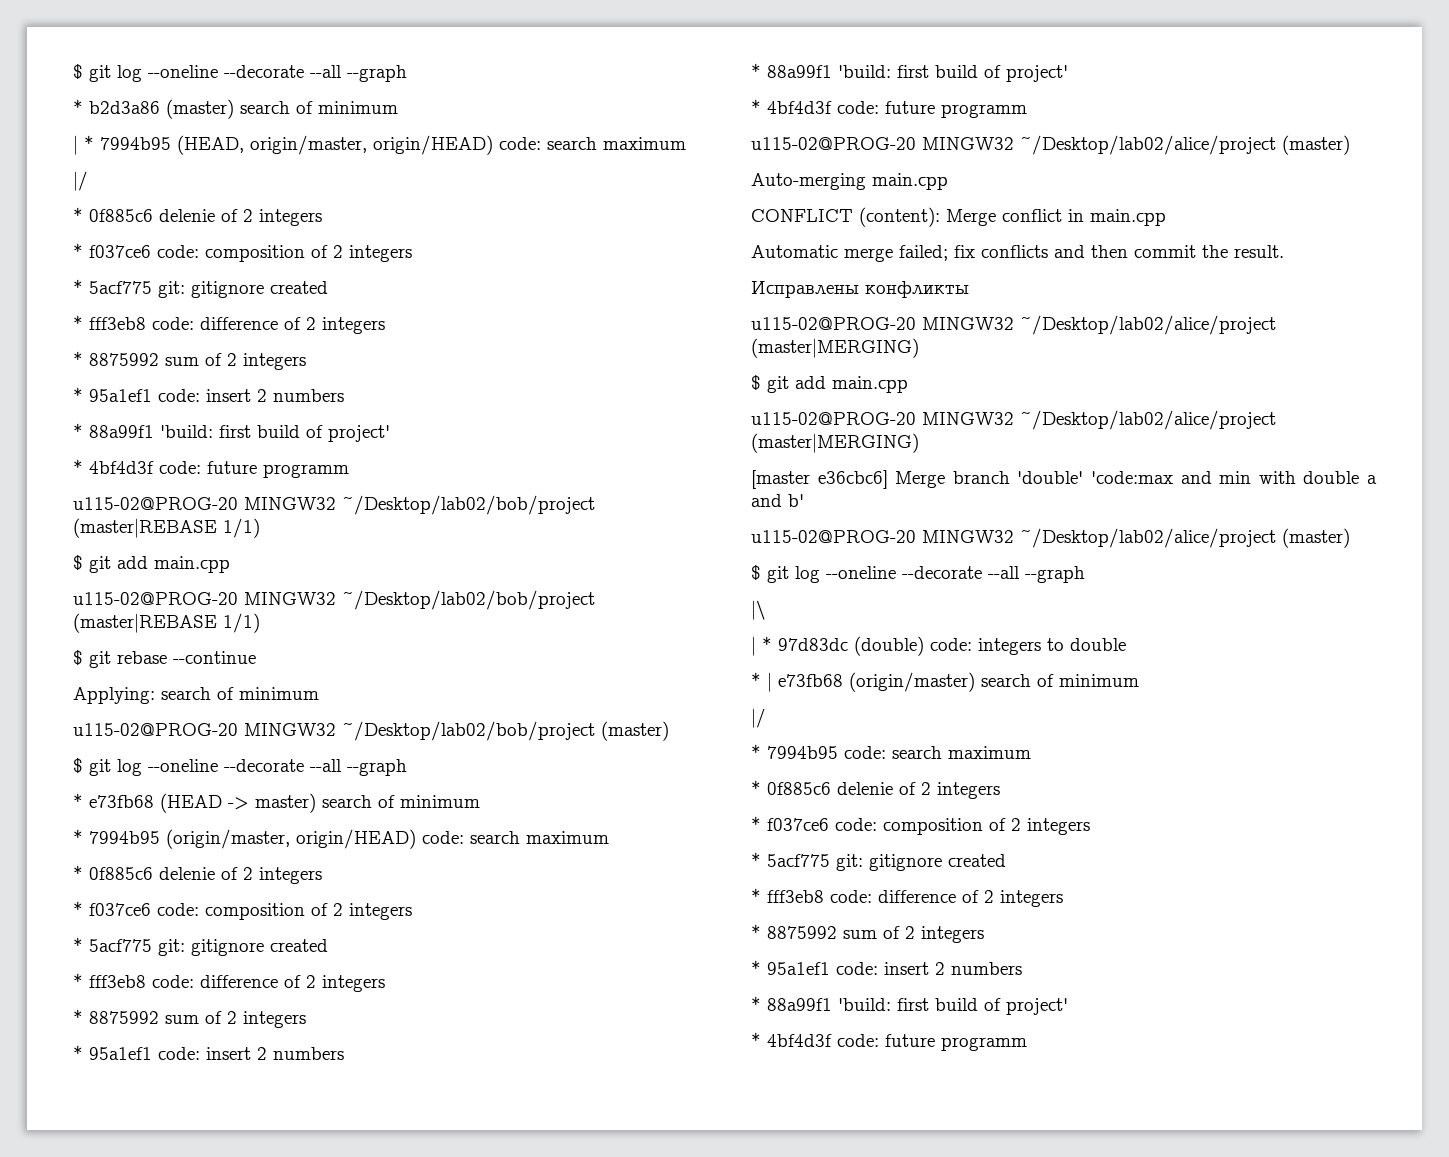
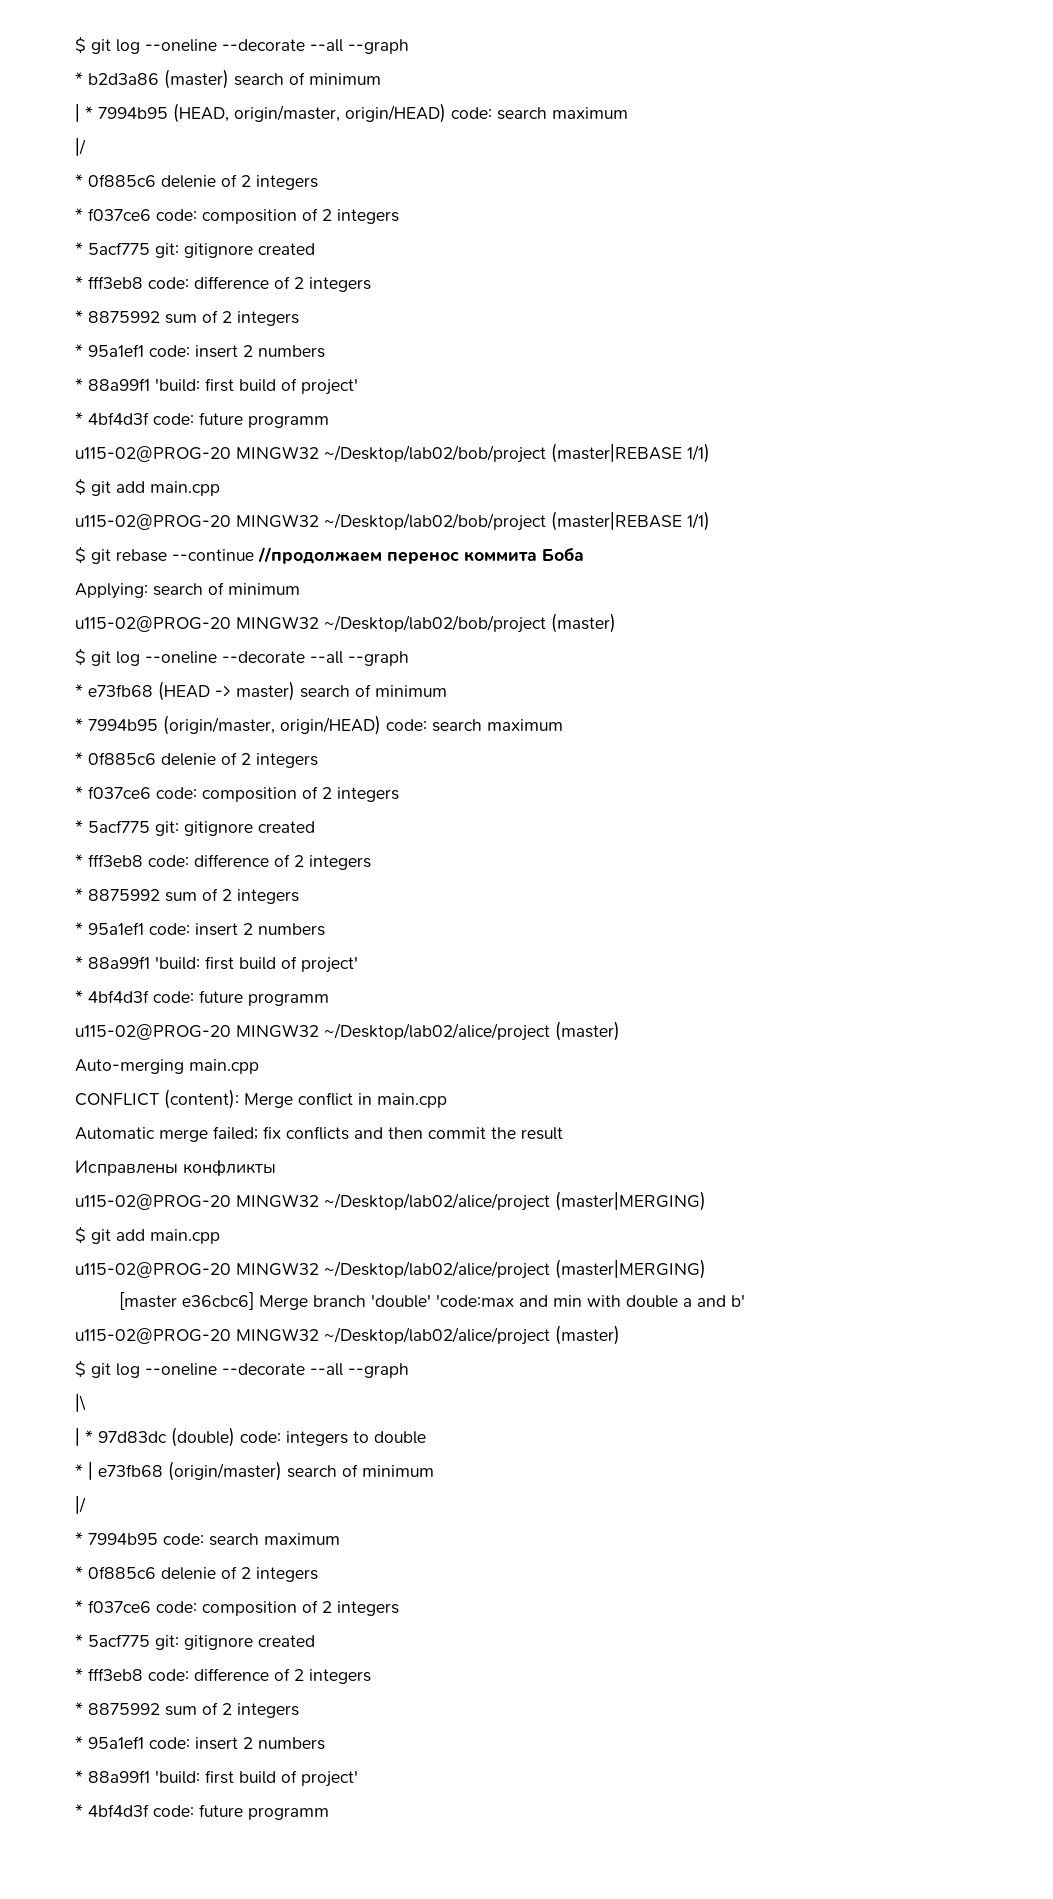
(256, 657) none -> [258,547,584,564] //продолжаем перенос коммита Боба
[1234,245,1284,258] result. -> [521,1127,563,1140] result

